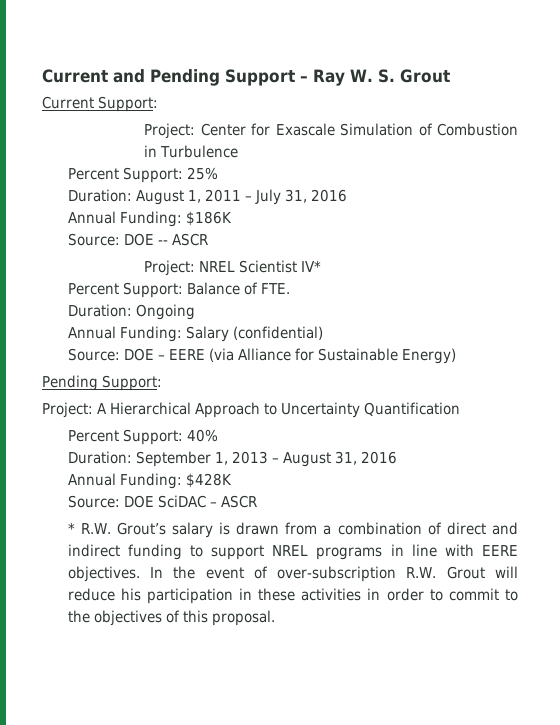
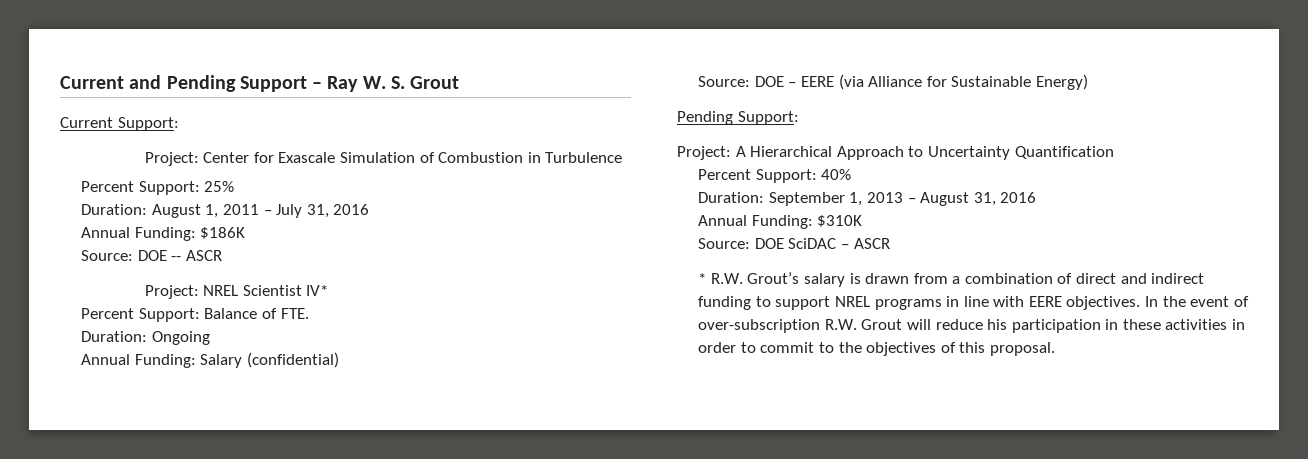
[185,473,232,488] $428K -> [817,215,863,227] $310K

